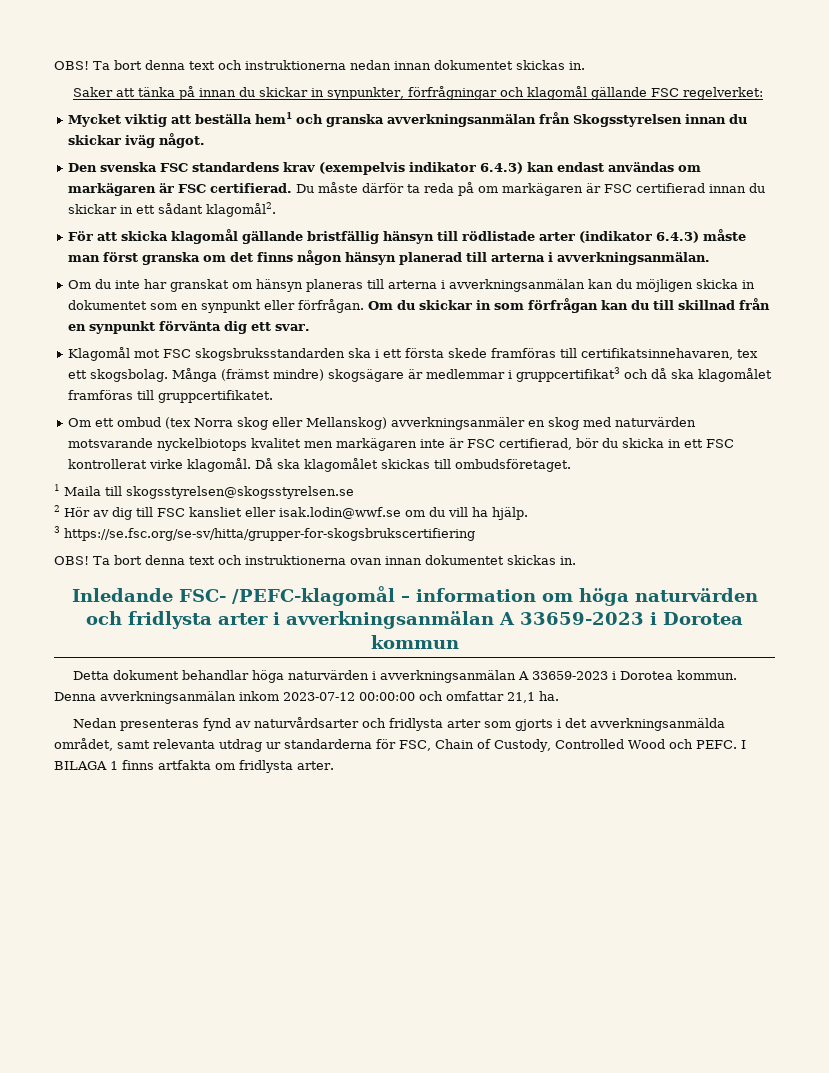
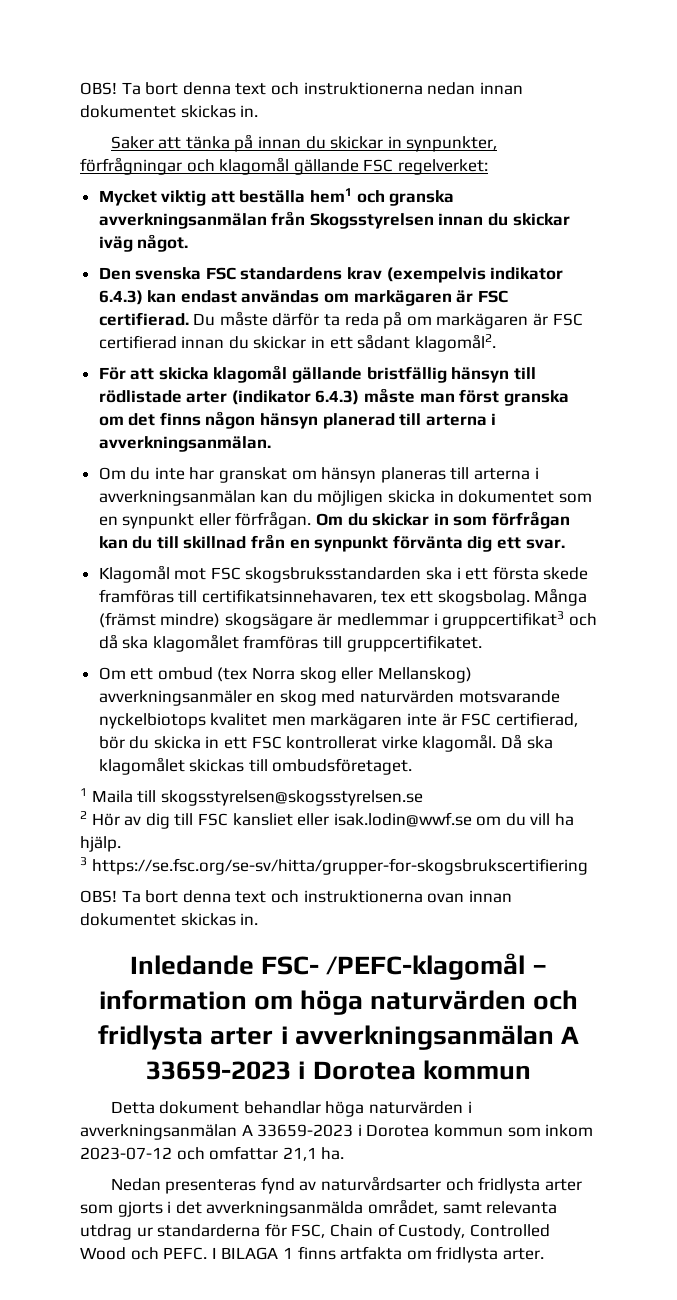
[677,670,738,680] [54,691,236,704] kommun. Denna avverkningsanmälan -> [433,1124,541,1137] kommun som
[359,692,415,701] 00:00:00 -> (172, 1153) none

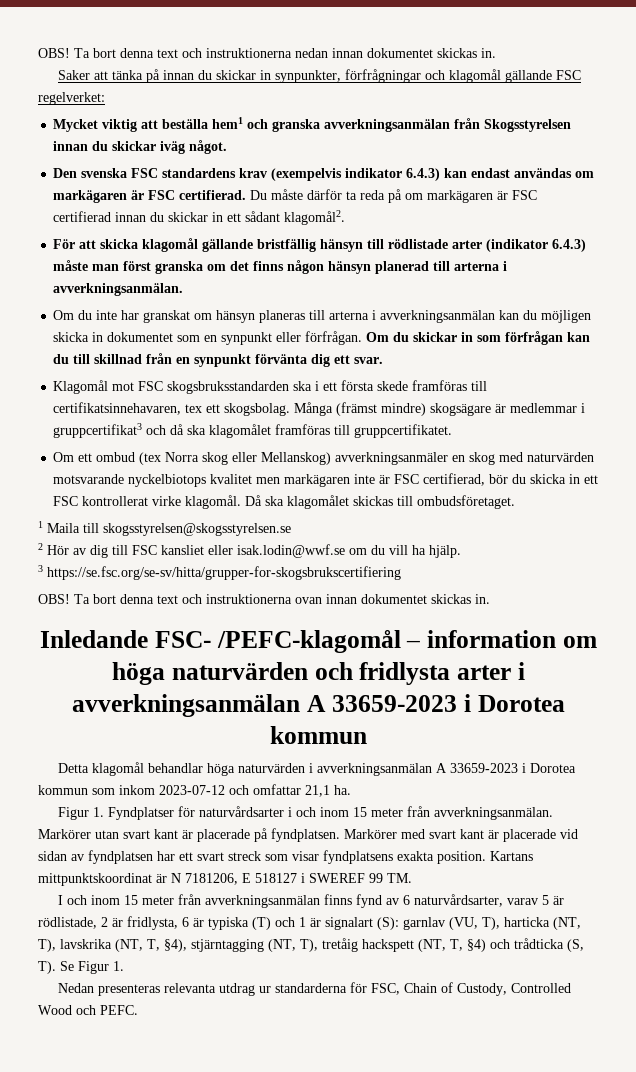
[159,1101,240,1114] dokument -> [91,762,144,776] klagomål
[110,1176,582,1194] [80,1199,482,1217] Nedan presenteras fynd av naturvårdsarter och fridlysta arter som gjorts i det avverkningsanmälda området, samt -> [57,806,553,820] [38,828,578,842] [38,850,533,864] [38,873,412,886] [57,894,564,908] [38,916,581,930] [38,938,584,952] [38,961,124,974] [57,983,160,996] Figur 1. Fyndplatser för naturvårdsarter i och inom 15 meter från avverkningsanmälan. Markörer utan svart kant är placerade på fyndplatsen. Markörer med svart kant är placerade vid sidan av fyndplatsen har ett svart streck som visar fyndplatsens exakta position. Kartans mittpunktskoordinat är N 7181206, E 518127 i SWEREF 99 TM. // I och inom 15 meter från avverkningsanmälan finns fynd av 6 naturvårdsarter, varav 5 är rödlistade, 2 är fridlysta, 6 är typiska (T) och 1 är signalart (S): garnlav (VU, T), harticka (NT, T), lavskrika (NT, T, §4), stjärntagging (NT, T), tretåig hackspett (NT, T, §4) och trådticka (S, T). Se Figur 1. // Nedan presenteras
[211,1246,544,1263] I BILAGA 1 finns artfakta om fridlysta arter. -> (138, 1010) none

